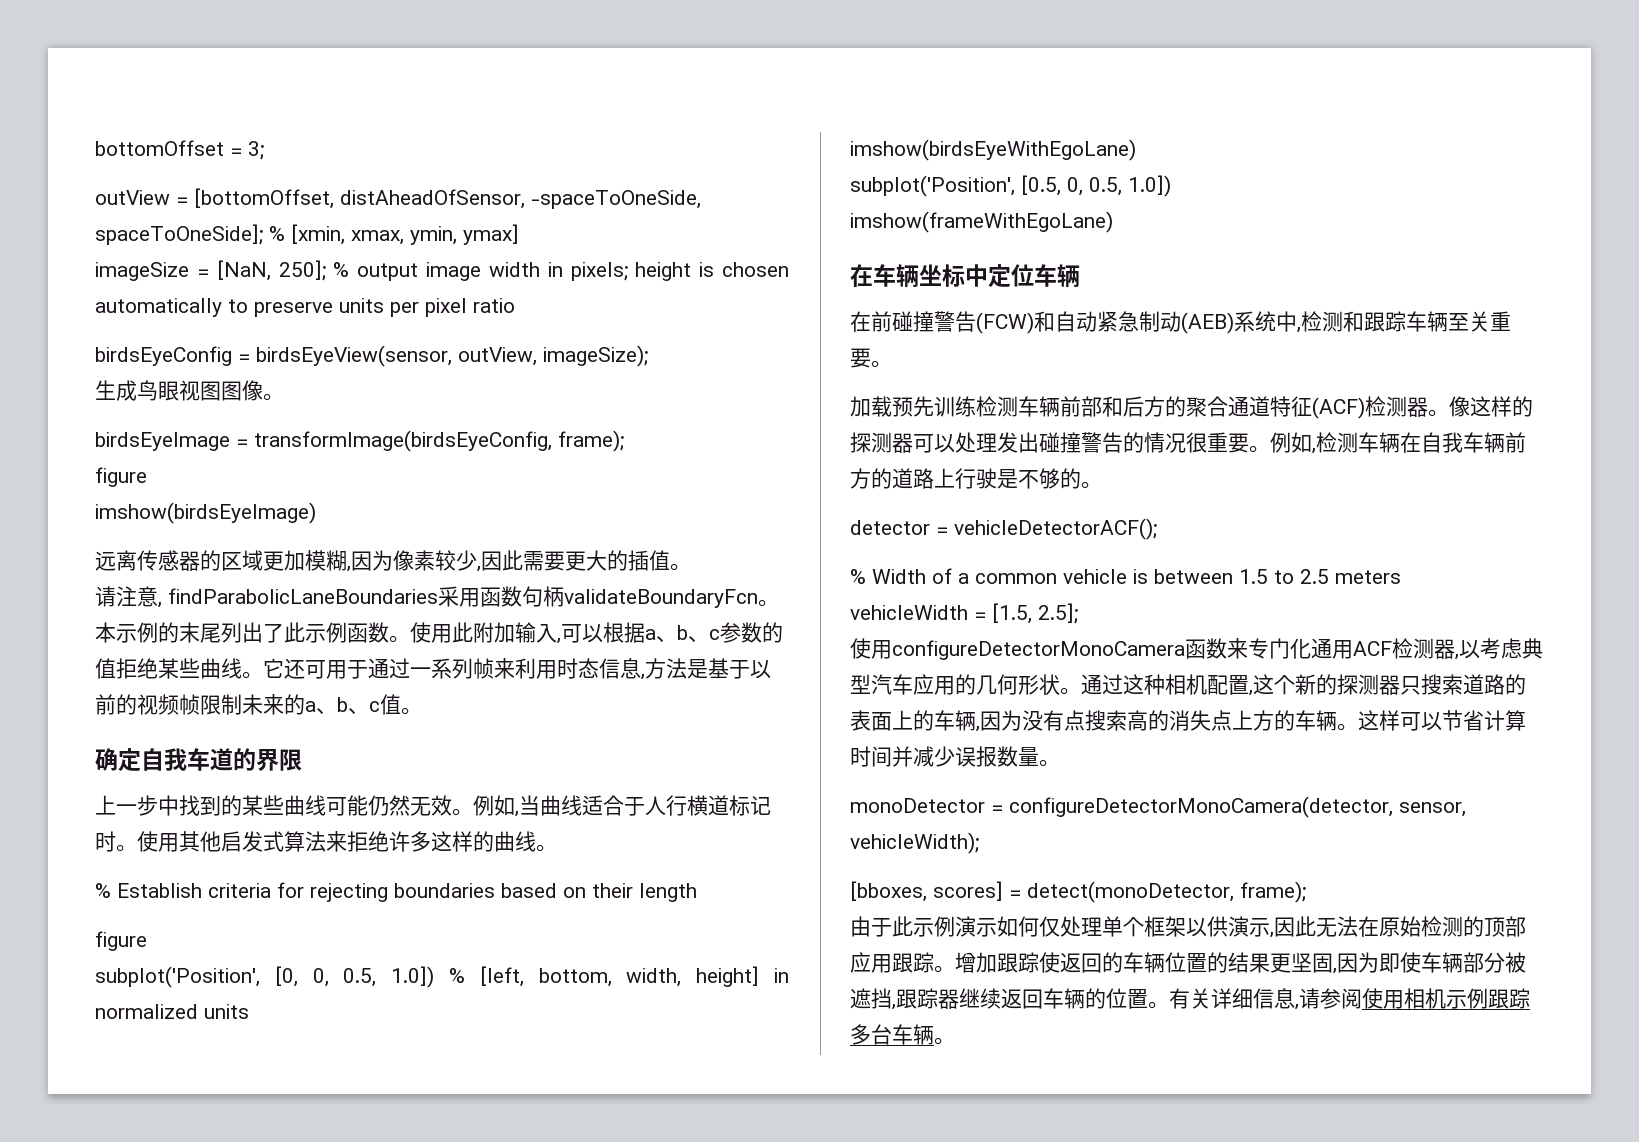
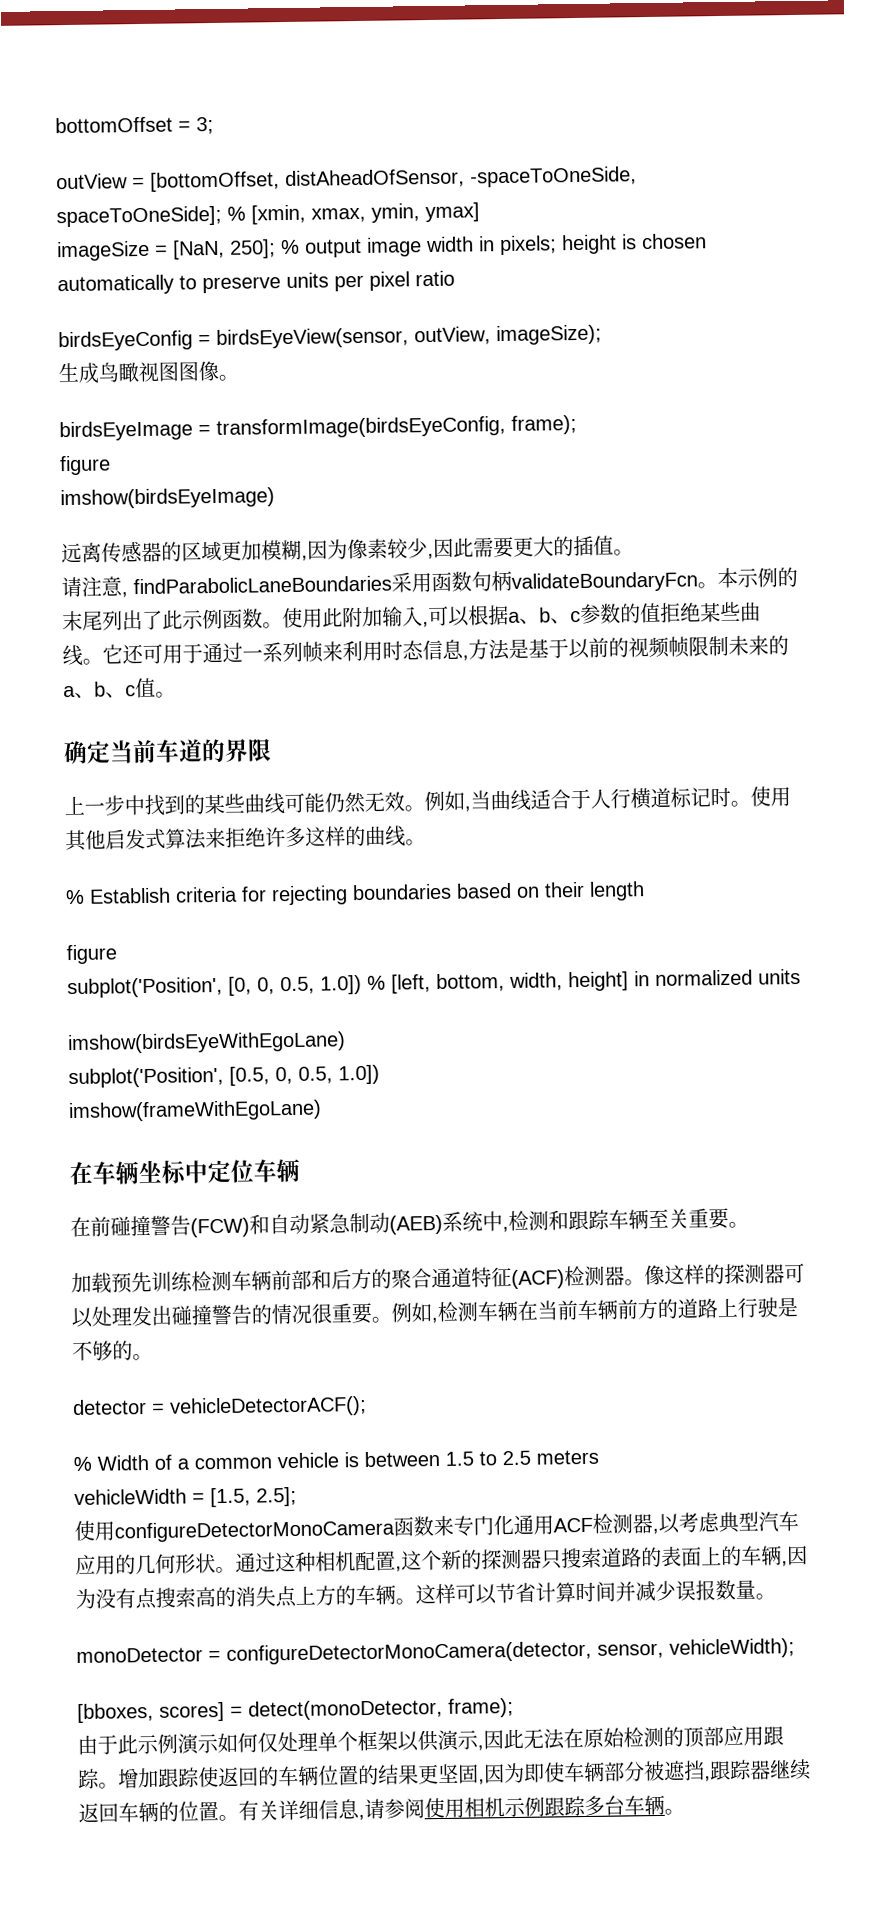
[158,381,179,401] 眼 -> [118,362,139,383] 瞰
[141,748,187,771] 自我 -> [109,739,157,764] 当前
[1421,432,1463,453] 自我 -> [537,1300,578,1321] 当前

